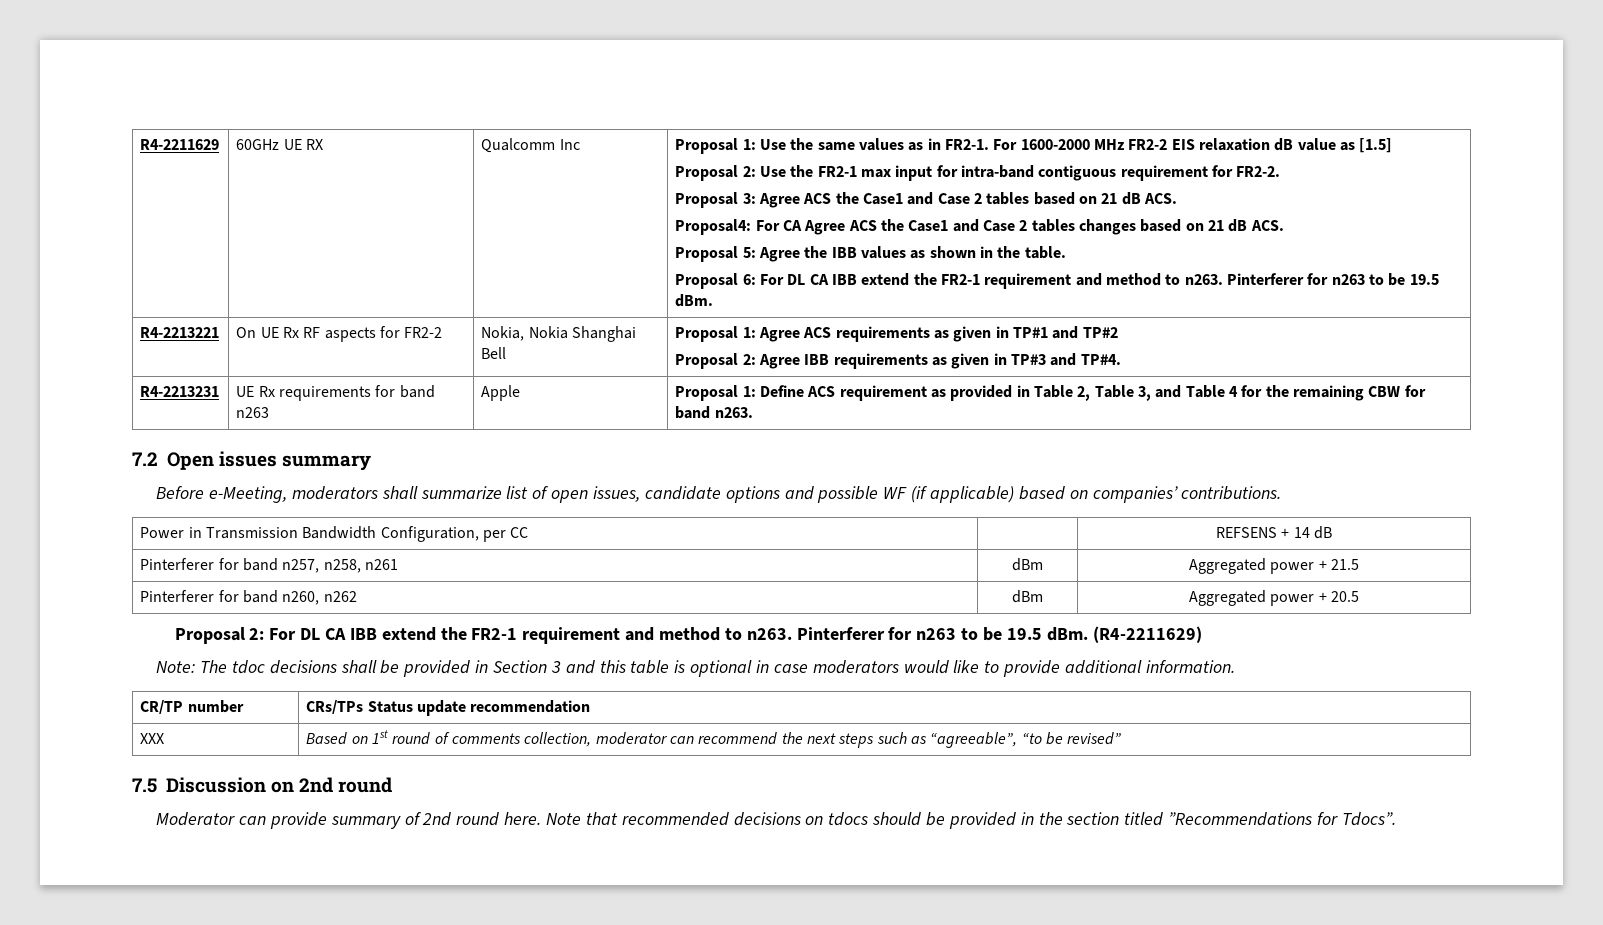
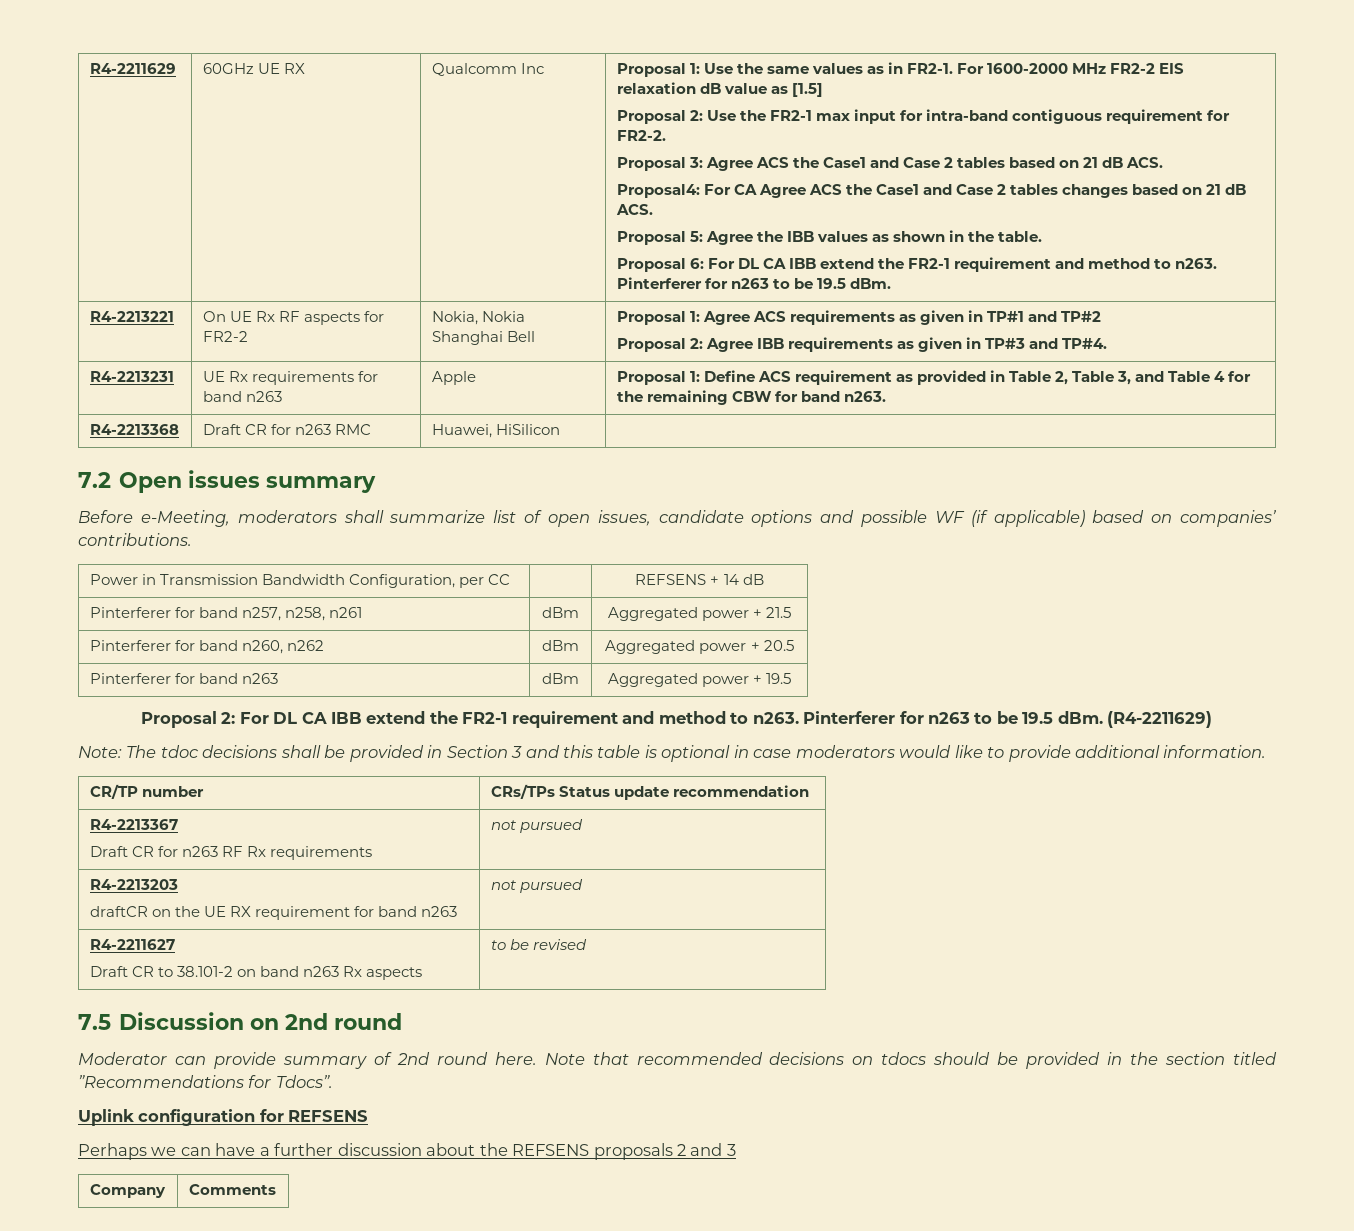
(753, 412) none -> [89,424,179,435] [202,424,371,435] [431,424,560,438] // R4-2213368 | Draft CR for n263 RMC | Huawei, HiSilicon |
(1359, 596) none -> [89,673,278,684] [542,673,579,684] [607,673,792,687] // Pinterferer for band n263 | dBm | Aggregated power + 19.5
[140,733,165,744] [306,730,1122,748] XXX | Based on 1st round of comments collection, moderator can recommend the next steps such as “agreeable”, “to be revised” -> [89,819,178,830] [89,846,372,860] [490,819,583,833] [89,879,178,890] [89,906,458,920] [490,879,583,893] [89,939,175,950] [89,966,423,980] [490,939,587,950] R4-2213367 // Draft CR for n263 RF Rx requirements | not pursued // R4-2213203 // draftCR on the UE RX requirement for band n263 | not pursued // R4-2211627 // Draft CR to 38.101-2 on band n263 Rx aspects | to be revised
(1396, 819) none -> [78,1109,369,1126] [78,1143,736,1160] [89,1184,166,1198] [188,1184,276,1195] // Uplink configuration for REFSENS // Perhaps we can have a further discussion about the REFSENS proposals 2 and 3 // Company | Comments

